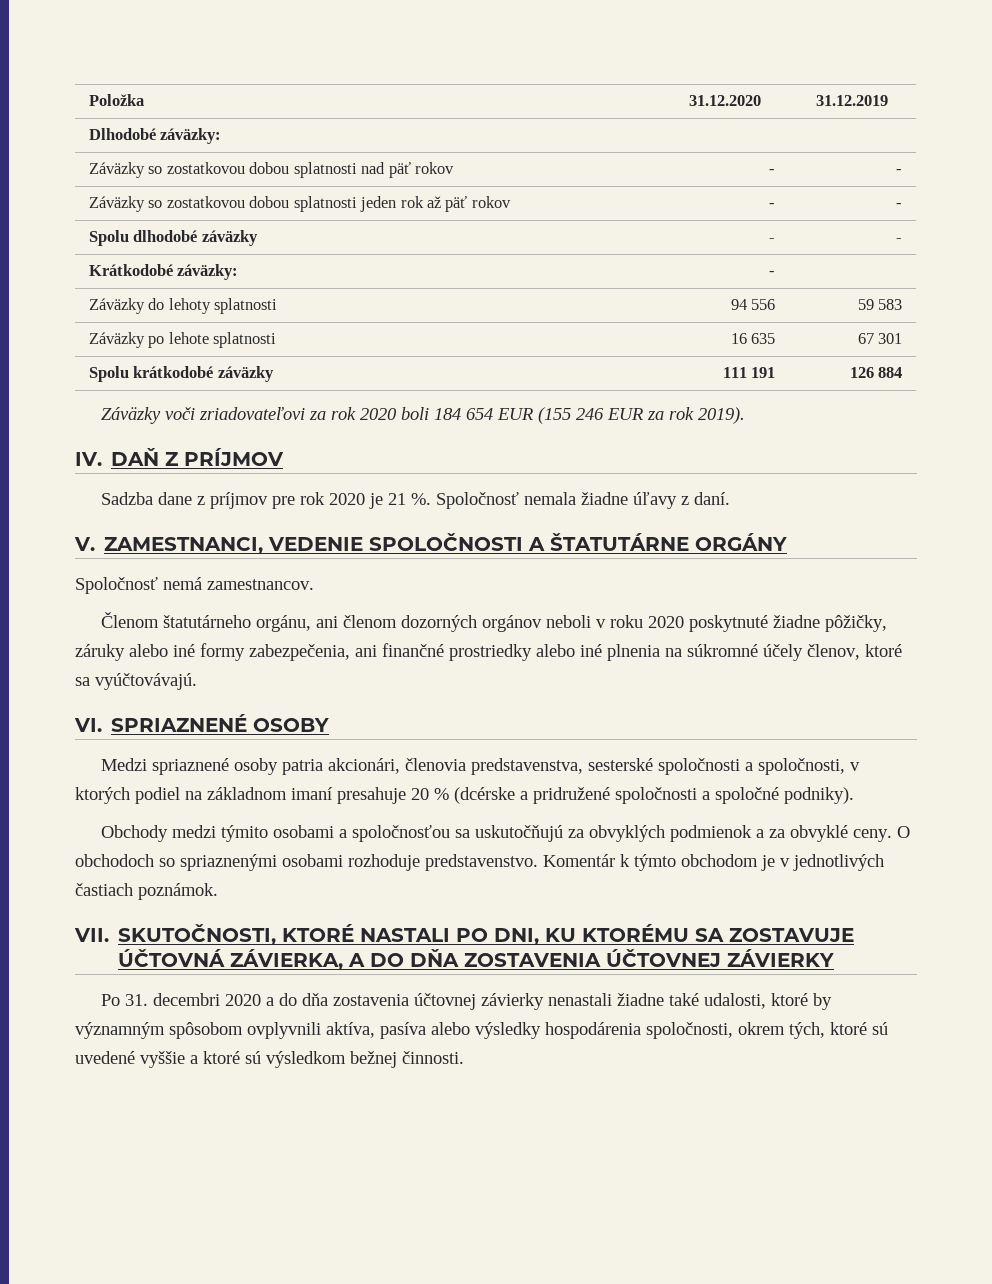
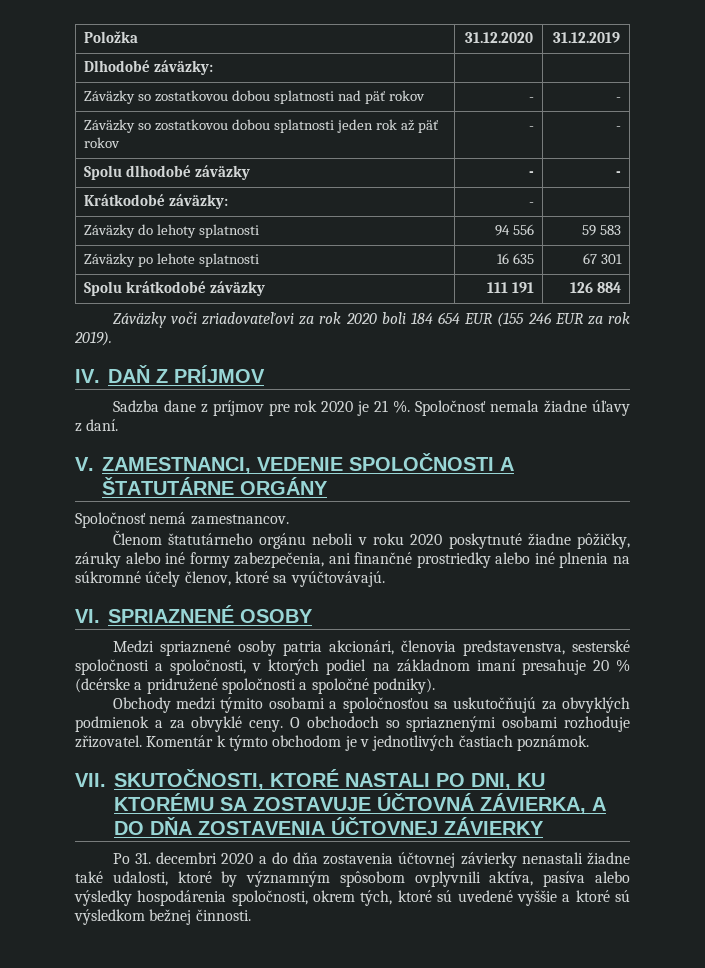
[256,615,543,632] orgánu, ani členom dozorných orgánov -> [259,533,307,549] orgánu
[425,854,538,871] predstavenstvo. -> [75,735,142,748] zřizovatel.

